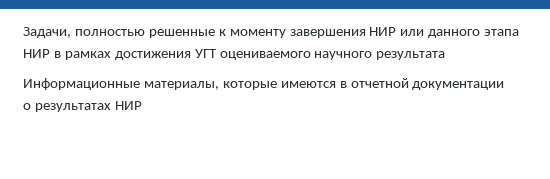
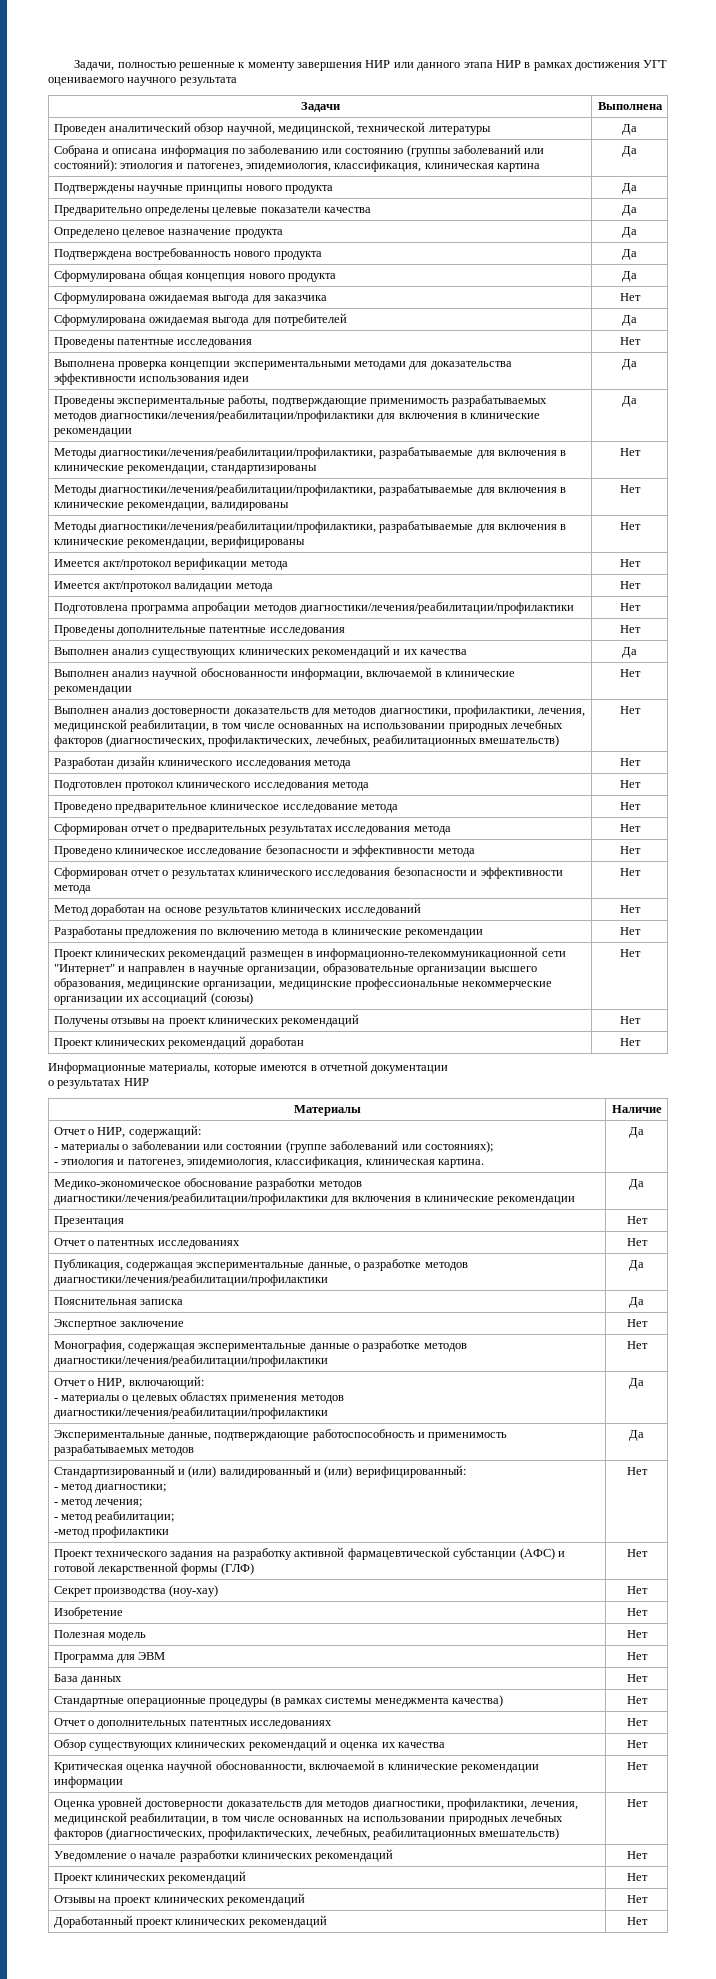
(446, 55) none -> [300,102,340,112] [597,102,663,110] [53,122,491,135] [622,124,637,135] [53,144,545,157] [53,159,541,172] [622,146,637,157] [53,183,333,194] [622,183,637,194] [53,205,371,216] [622,205,637,216] [53,227,283,238] [622,227,637,238] [53,248,322,260] [622,249,637,260] [53,270,336,282] [622,271,637,282] [53,292,327,304] [619,293,641,301] [53,313,347,326] [622,315,637,326] [53,337,253,348] [619,337,641,345] [53,359,512,370] [53,373,250,385] [622,359,637,370] [53,395,548,407] [53,410,541,422] [53,428,132,437] [622,396,637,407] [53,447,567,459] [53,465,318,474] [619,448,641,456] [53,484,567,496] [53,502,290,511] [619,485,641,493] [53,521,567,533] [53,536,306,548] [619,522,641,530] [53,558,288,570] [619,559,641,567] [53,581,273,592] [619,581,641,589] [53,602,574,614] [619,603,641,611] [53,625,345,636] [619,625,641,633] [53,645,468,658] [622,647,637,658] [53,667,516,680] [53,686,132,695] [619,669,641,677] [53,705,585,717] [53,719,563,732] [53,735,560,747] [619,706,641,714] [53,756,351,769] [619,758,641,766] [53,780,369,791] [619,780,641,788] [53,802,398,813] [619,802,641,810] [53,823,451,835] [619,824,641,832] [53,845,475,857] [619,846,641,854] [53,867,563,879] [53,885,91,894] [619,868,641,876] [53,903,421,916] [619,905,641,913] [53,926,484,938] [619,927,641,935] [53,947,566,960] [53,963,537,975] [53,978,553,990] [53,992,253,1005] [619,949,641,957] [53,1014,360,1027] [619,1016,641,1024] [53,1036,304,1049] [619,1038,641,1046] // Задачи | Выполнена // Проведен аналитический обзор научной, медицинской, технической литературы | Да // Собрана и описана информация по заболеванию или состоянию (группы заболеваний или состояний): этиология и патогенез, эпидемиология, классификация, клиническая картина | Да // Подтверждены научные принципы нового продукта | Да // Предварительно определены целевые показатели качества | Да // Определено целевое назначение продукта | Да // Подтверждена востребованность нового продукта | Да // Сформулирована общая концепция нового продукта | Да // Сформулирована ожидаемая выгода для заказчика | Нет // Сформулирована ожидаемая выгода для потребителей | Да // Проведены патентные исследования | Нет // Выполнена проверка концепции экспериментальными методами для доказательства эффективности использования идеи | Да // Проведены экспериментальные работы, подтверждающие применимость разрабатываемых методов диагностики/лечения/реабилитации/профилактики для включения в клинические рекомендации | Да // Методы диагностики/лечения/реабилитации/профилактики, разрабатываемые для включения в клинические рекомендации, стандартизированы | Нет // Методы диагностики/лечения/реабилитации/профилактики, разрабатываемые для включения в клинические рекомендации, валидированы | Нет // Методы диагностики/лечения/реабилитации/профилактики, разрабатываемые для включения в клинические рекомендации, верифицированы | Нет // Имеется акт/протокол верификации метода | Нет // Имеется акт/протокол валидации метода | Нет // Подготовлена программа апробации методов диагностики/лечения/реабилитации/профилактики | Нет // Проведены дополнительные патентные исследования | Нет // Выполнен анализ существующих клинических рекомендаций и их качества | Да // Выполнен анализ научной обоснованности информации, включаемой в клинические рекомендации | Нет // Выполнен анализ достоверности доказательств для методов диагностики, профилактики, лечения, медицинской реабилитации, в том числе основанных на использовании природных лечебных факторов (диагностических, профилактических, лечебных, реабилитационных вмешательств) | Нет // Разработан дизайн клинического исследования метода | Нет // Подготовлен протокол клинического исследования метода | Нет // Проведено предварительное клиническое исследование метода | Нет // Сформирован отчет о предварительных результатах исследования метода | Нет // Проведено клиническое исследование безопасности и эффективности метода | Нет // Сформирован отчет о результатах клинического исследования безопасности и эффективности метода | Нет // Метод доработан на основе результатов клинических исследований | Нет // Разработаны предложения по включению метода в клинические рекомендации | Нет // Проект клинических рекомендаций размещен в информационно-телекоммуникационной сети "Интернет" и направлен в научные организации, образовательные организации высшего образования, медицинские организации, медицинские профессиональные некоммерческие организации их ассоциаций (союзы) | Нет // Получены отзывы на проект клинических рекомендаций | Нет // Проект клинических рекомендаций доработан | Нет
(142, 105) none -> [293,1105,361,1116] [611,1105,662,1113] [53,1125,201,1138] [53,1140,493,1153] [53,1156,485,1168] [629,1127,644,1138] [53,1178,362,1190] [53,1193,576,1205] [629,1179,644,1190] [53,1216,124,1227] [626,1216,648,1224] [53,1238,240,1249] [626,1238,648,1246] [53,1259,468,1271] [53,1274,328,1286] [629,1260,644,1271] [53,1297,183,1305] [629,1297,644,1308] [53,1319,184,1330] [626,1319,648,1327] [53,1340,467,1352] [53,1355,328,1367] [626,1341,648,1349] [53,1376,204,1389] [53,1392,344,1404] [53,1407,328,1419] [629,1378,644,1389] [53,1429,508,1441] [53,1444,194,1456] [629,1430,644,1441] [53,1465,466,1478] [53,1484,167,1493] [53,1499,143,1508] [53,1511,175,1523] [53,1526,169,1538] [626,1467,648,1475] [53,1547,565,1560] [53,1562,254,1575] [626,1549,648,1557] [53,1585,219,1597] [626,1586,648,1594] [53,1607,123,1619] [626,1608,648,1616] [53,1630,146,1641] [626,1630,648,1638] [53,1652,166,1663] [626,1652,648,1660] [53,1674,122,1685] [626,1674,648,1682] [53,1695,504,1707] [626,1696,648,1704] [53,1718,332,1729] [626,1718,648,1726] [53,1738,446,1751] [626,1740,648,1748] [53,1760,540,1773] [53,1776,123,1788] [626,1762,648,1770] [53,1797,578,1810] [53,1812,563,1825] [53,1828,560,1840] [626,1799,648,1807] [53,1849,394,1862] [626,1851,648,1859] [53,1871,247,1884] [626,1873,648,1881] [53,1893,305,1906] [626,1895,648,1903] [53,1915,327,1928] [626,1917,648,1925] // Материалы | Наличие // Отчет о НИР, содержащий: // - материалы о заболевании или состоянии (группе заболеваний или состояниях); // - этиология и патогенез, эпидемиология, классификация, клиническая картина. | Да // Медико-экономическое обоснование разработки методов диагностики/лечения/реабилитации/профилактики для включения в клинические рекомендации | Да // Презентация | Нет // Отчет о патентных исследованиях | Нет // Публикация, содержащая экспериментальные данные, о разработке методов диагностики/лечения/реабилитации/профилактики | Да // Пояснительная записка | Да // Экспертное заключение | Нет // Монография, содержащая экспериментальные данные о разработке методов диагностики/лечения/реабилитации/профилактики | Нет // Отчет о НИР, включающий: // - материалы о целевых областях применения методов диагностики/лечения/реабилитации/профилактики | Да // Экспериментальные данные, подтверждающие работоспособность и применимость разрабатываемых методов | Да // Стандартизированный и (или) валидированный и (или) верифицированный: // - метод диагностики; // - метод лечения; // - метод реабилитации; // -метод профилактики | Нет // Проект технического задания на разработку активной фармацевтической субстанции (АФС) и готовой лекарственной формы (ГЛФ) | Нет // Секрет производства (ноу-хау) | Нет // Изобретение | Нет // Полезная модель | Нет // Программа для ЭВМ | Нет // База данных | Нет // Стандартные операционные процедуры (в рамках системы менеджмента качества) | Нет // Отчет о дополнительных патентных исследованиях | Нет // Обзор существующих клинических рекомендаций и оценка их качества | Нет // Критическая оценка научной обоснованности, включаемой в клинические рекомендации информации | Нет // Оценка уровней достоверности доказательств для методов диагностики, профилактики, лечения, медицинской реабилитации, в том числе основанных на использовании природных лечебных факторов (диагностических, профилактических, лечебных, реабилитационных вмешательств) | Нет // Уведомление о начале разработки клинических рекомендаций | Нет // Проект клинических рекомендаций | Нет // Отзывы на проект клинических рекомендаций | Нет // Доработанный проект клинических рекомендаций | Нет

